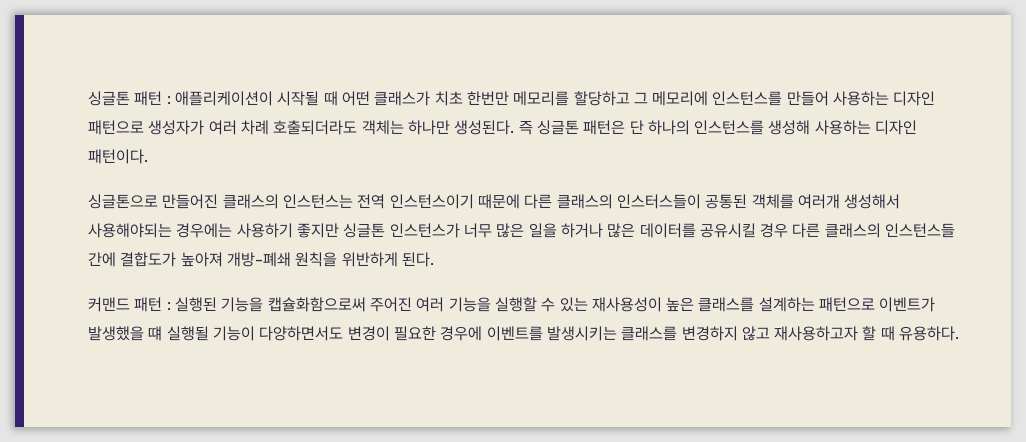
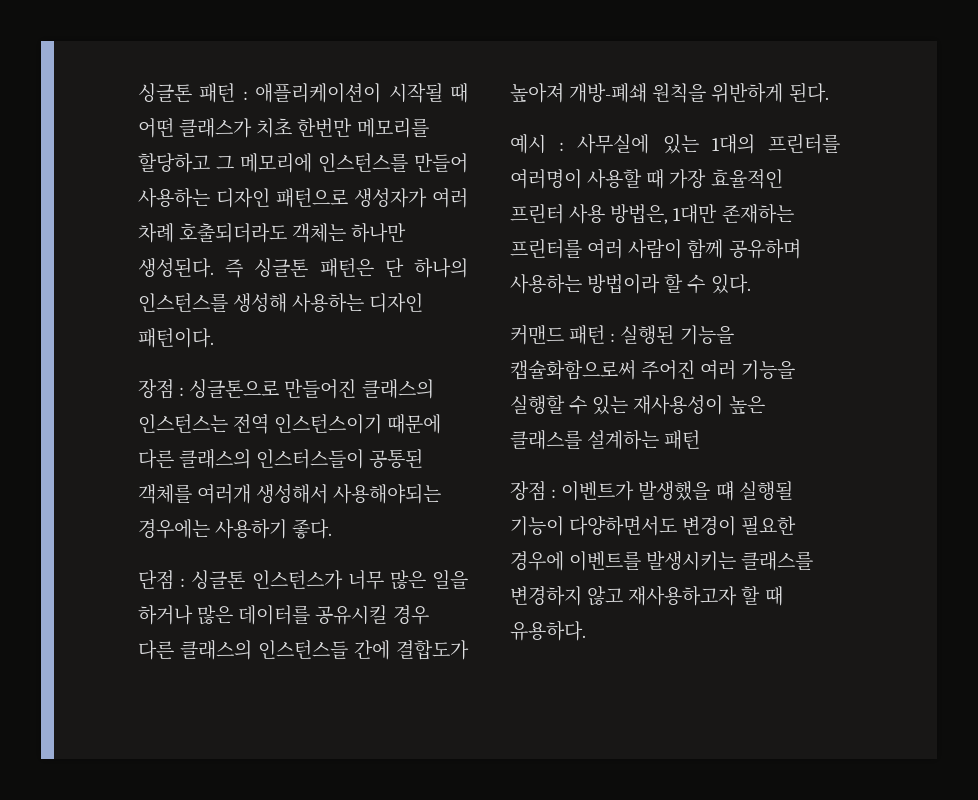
(148, 156) none -> [138,379,185,399] 장점 :
[296,223,339,238] 좋지만 -> [292,519,333,539] [138,570,186,590] 좋다. // 단점 :
(434, 259) none -> [510,134,840,154] [510,169,783,189] [510,204,794,224] [510,239,801,259] [510,274,751,294] // 예시 : 사무실에 있는 1대의 프린터를 여러명이 사용할 때 가장 효율적인 프린터 사용 방법은, 1대만 존재하는 프린터를 여러 사람이 함께 공유하며 사용하는 방법이라 할 수 있다.
[819,297,876,312] 패턴으로 -> [664,430,701,450] [510,481,557,501] 패턴 // 장점 :

